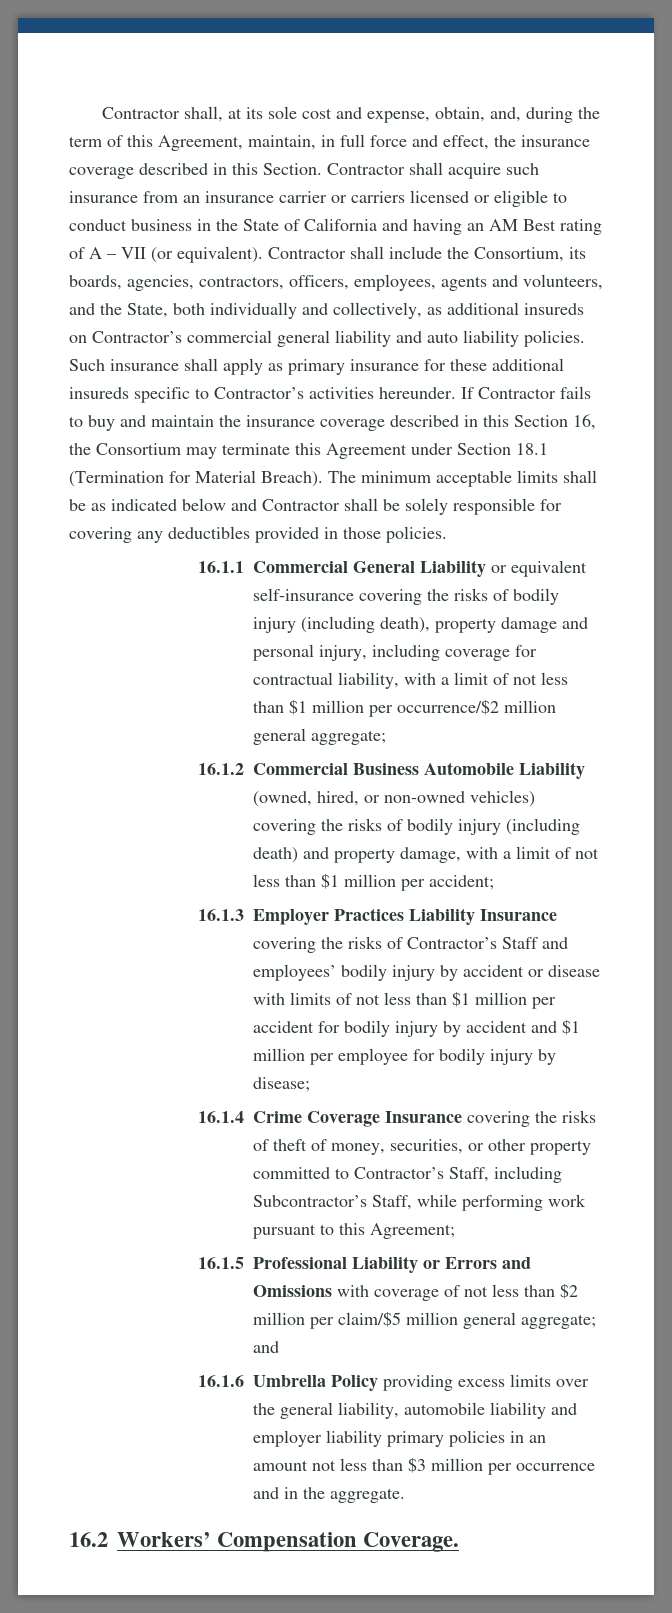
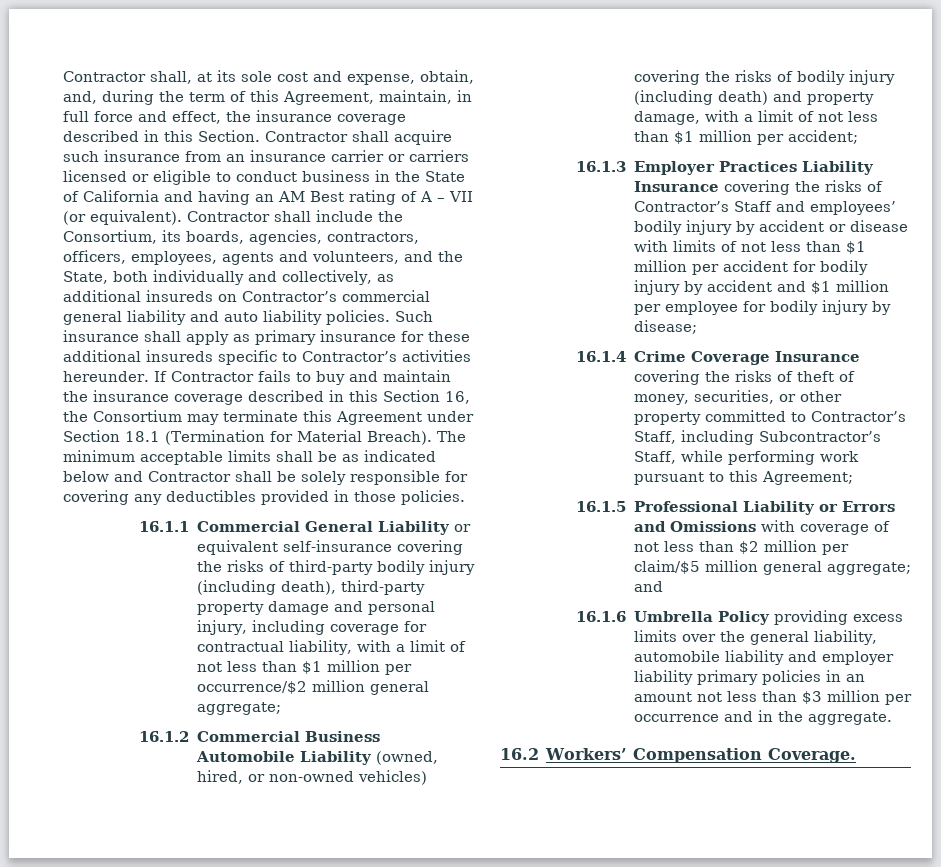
(510, 595) none -> [288,560,373,575] third-party
(431, 625) none -> [340,580,425,595] third-party

